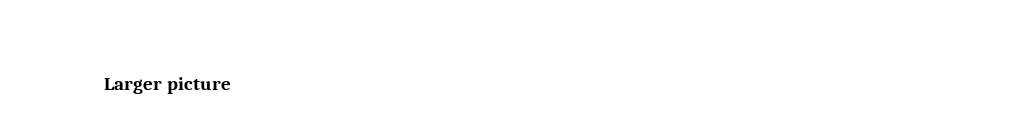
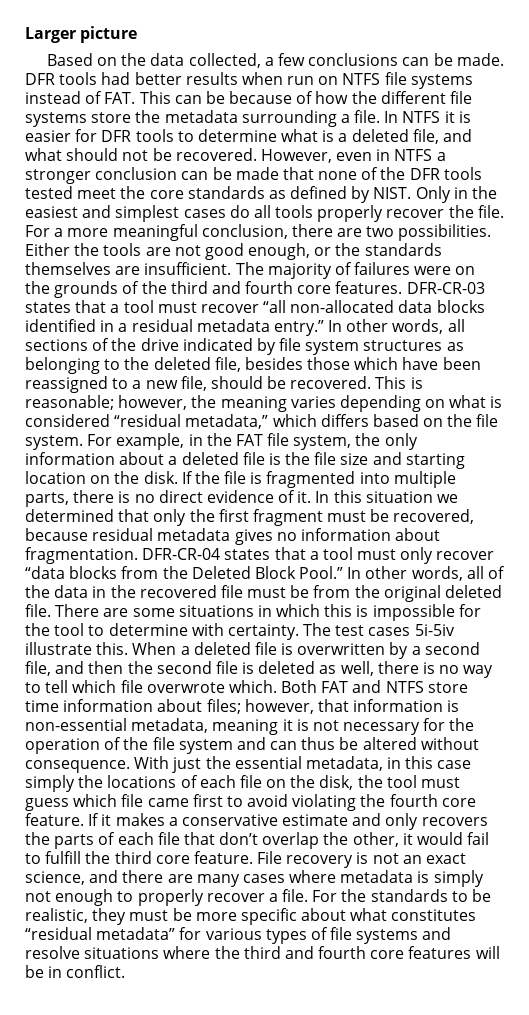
(232, 85) none -> [46,53,504,68] [25,72,473,89] [25,91,473,104] [25,110,471,127] [25,129,473,144] [25,148,446,163] [25,167,482,184] [25,186,498,203] [25,205,504,222] [25,224,492,241] [25,243,442,260] [25,262,476,279] [25,281,485,298] [25,300,485,313] [25,319,465,336] [25,338,464,355] [25,357,481,374] [25,376,423,393] [25,395,503,412] [25,414,499,429] [25,433,418,450] [25,452,465,469] [25,471,456,488] [25,490,459,507] [25,509,475,526] [25,528,441,545] [25,547,495,564] [25,566,506,581] [25,585,503,602] [25,604,481,621] [25,623,455,640] [25,642,480,659] [25,661,494,678] [25,680,468,693] [25,699,460,714] [25,718,475,735] [25,737,479,754] [25,756,472,773] [25,775,461,792] [25,794,476,811] [25,813,488,830] [25,832,490,849] [25,851,467,868] [25,870,484,887] [25,889,492,906] [25,908,477,925] [25,927,452,944] [25,946,500,959] [25,965,126,978] // Based on the data collected, a few conclusions can be made. DFR tools had better results when run on NTFS file systems instead of FAT. This can be because of how the different file systems store the metadata surrounding a file. In NTFS it is easier for DFR tools to determine what is a deleted file, and what should not be recovered. However, even in NTFS a stronger conclusion can be made that none of the DFR tools tested meet the core standards as defined by NIST. Only in the easiest and simplest cases do all tools properly recover the file. For a more meaningful conclusion, there are two possibilities. Either the tools are not good enough, or the standards themselves are insufficient. The majority of failures were on the grounds of the third and fourth core features. DFR-CR-03 states that a tool must recover “all non-allocated data blocks identified in a residual metadata entry.” In other words, all sections of the drive indicated by file system structures as belonging to the deleted file, besides those which have been reassigned to a new file, should be recovered. This is reasonable; however, the meaning varies depending on what is considered “residual metadata,” which differs based on the file system. For example, in the FAT file system, the only information about a deleted file is the file size and starting location on the disk. If the file is fragmented into multiple parts, there is no direct evidence of it. In this situation we determined that only the first fragment must be recovered, because residual metadata gives no information about fragmentation. DFR-CR-04 states that a tool must only recover “data blocks from the Deleted Block Pool.” In other words, all of the data in the recovered file must be from the original deleted file. There are some situations in which this is impossible for the tool to determine with certainty. The test cases 5i-5iv illustrate this. When a deleted file is overwritten by a second file, and then the second file is deleted as well, there is no way to tell which file overwrote which. Both FAT and NTFS store time information about files; however, that information is non-essential metadata, meaning it is not necessary for the operation of the file system and can thus be altered without consequence. With just the essential metadata, in this case simply the locations of each file on the disk, the tool must guess which file came first to avoid violating the fourth core feature. If it makes a conservative estimate and only recovers the parts of each file that don’t overlap the other, it would fail to fulfill the third core feature. File recovery is not an exact science, and there are many cases where metadata is simply not enough to properly recover a file. For the standards to be realistic, they must be more specific about what constitutes “residual metadata” for various types of file systems and resolve situations where the third and fourth core features will be in conflict.

